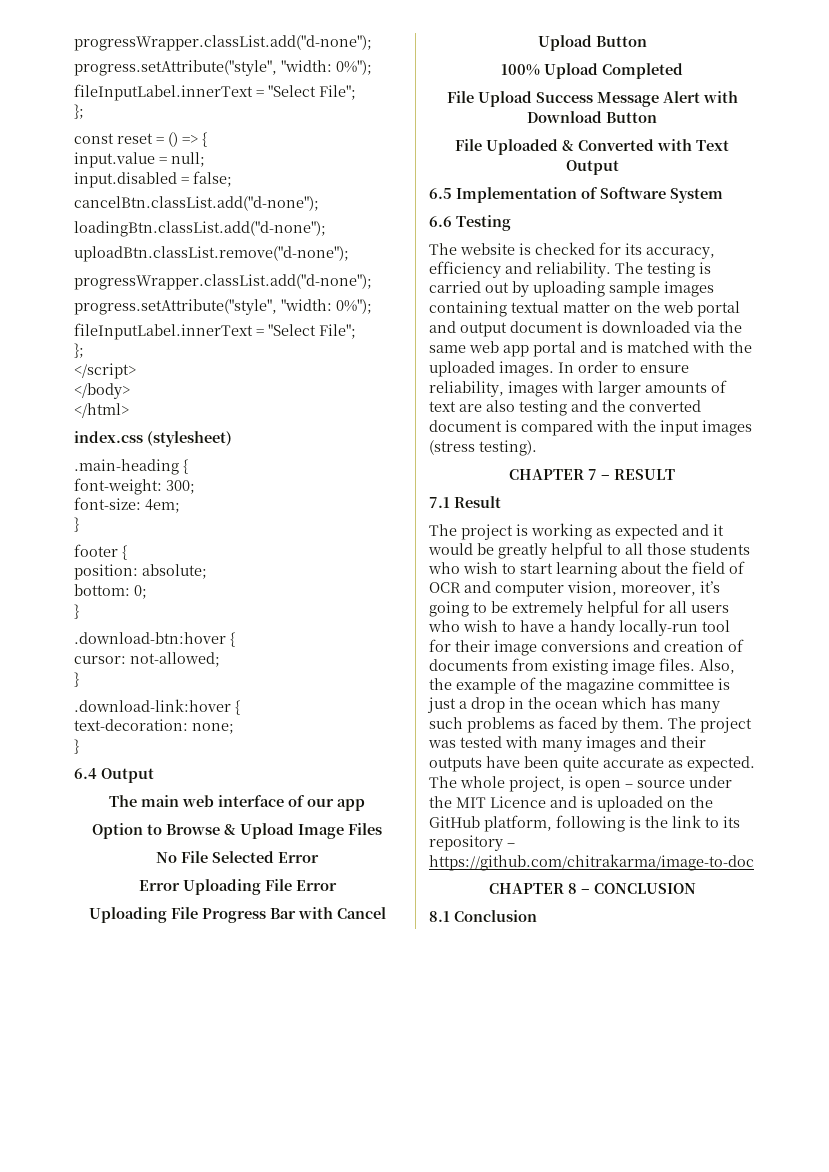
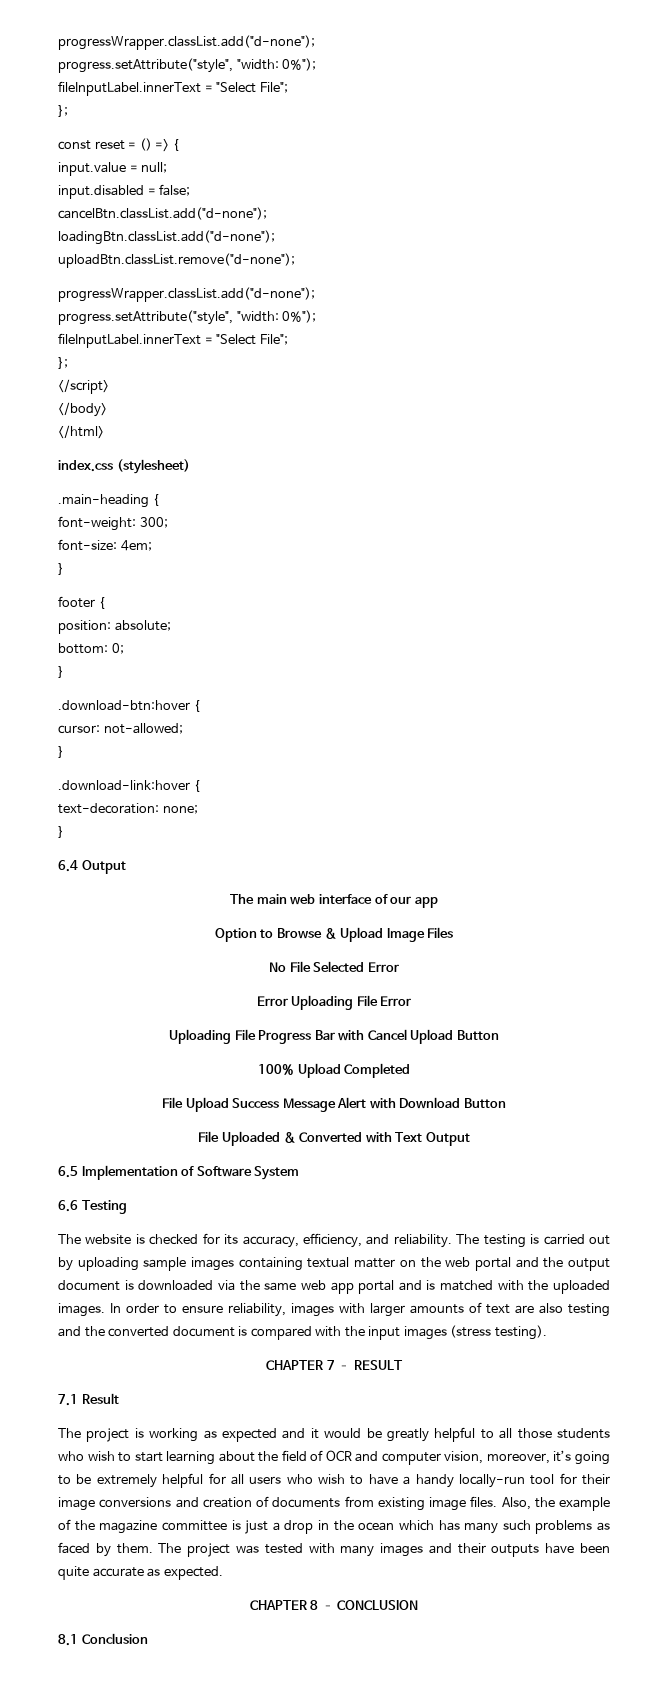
[429,261,501,278] efficiency -> [302,1233,362,1248] efficiency,
(456, 327) none -> [543,1257,564,1268] the
[429,776,732,792] [429,796,713,812] [429,815,740,832] [429,835,515,851] [429,854,754,871] The whole project, is open – source under the MIT Licence and is uploaded on the GitHub platform, following is the link to its repository – https://github.com/chitrakarma/image-to-doc -> (223, 1573) none

